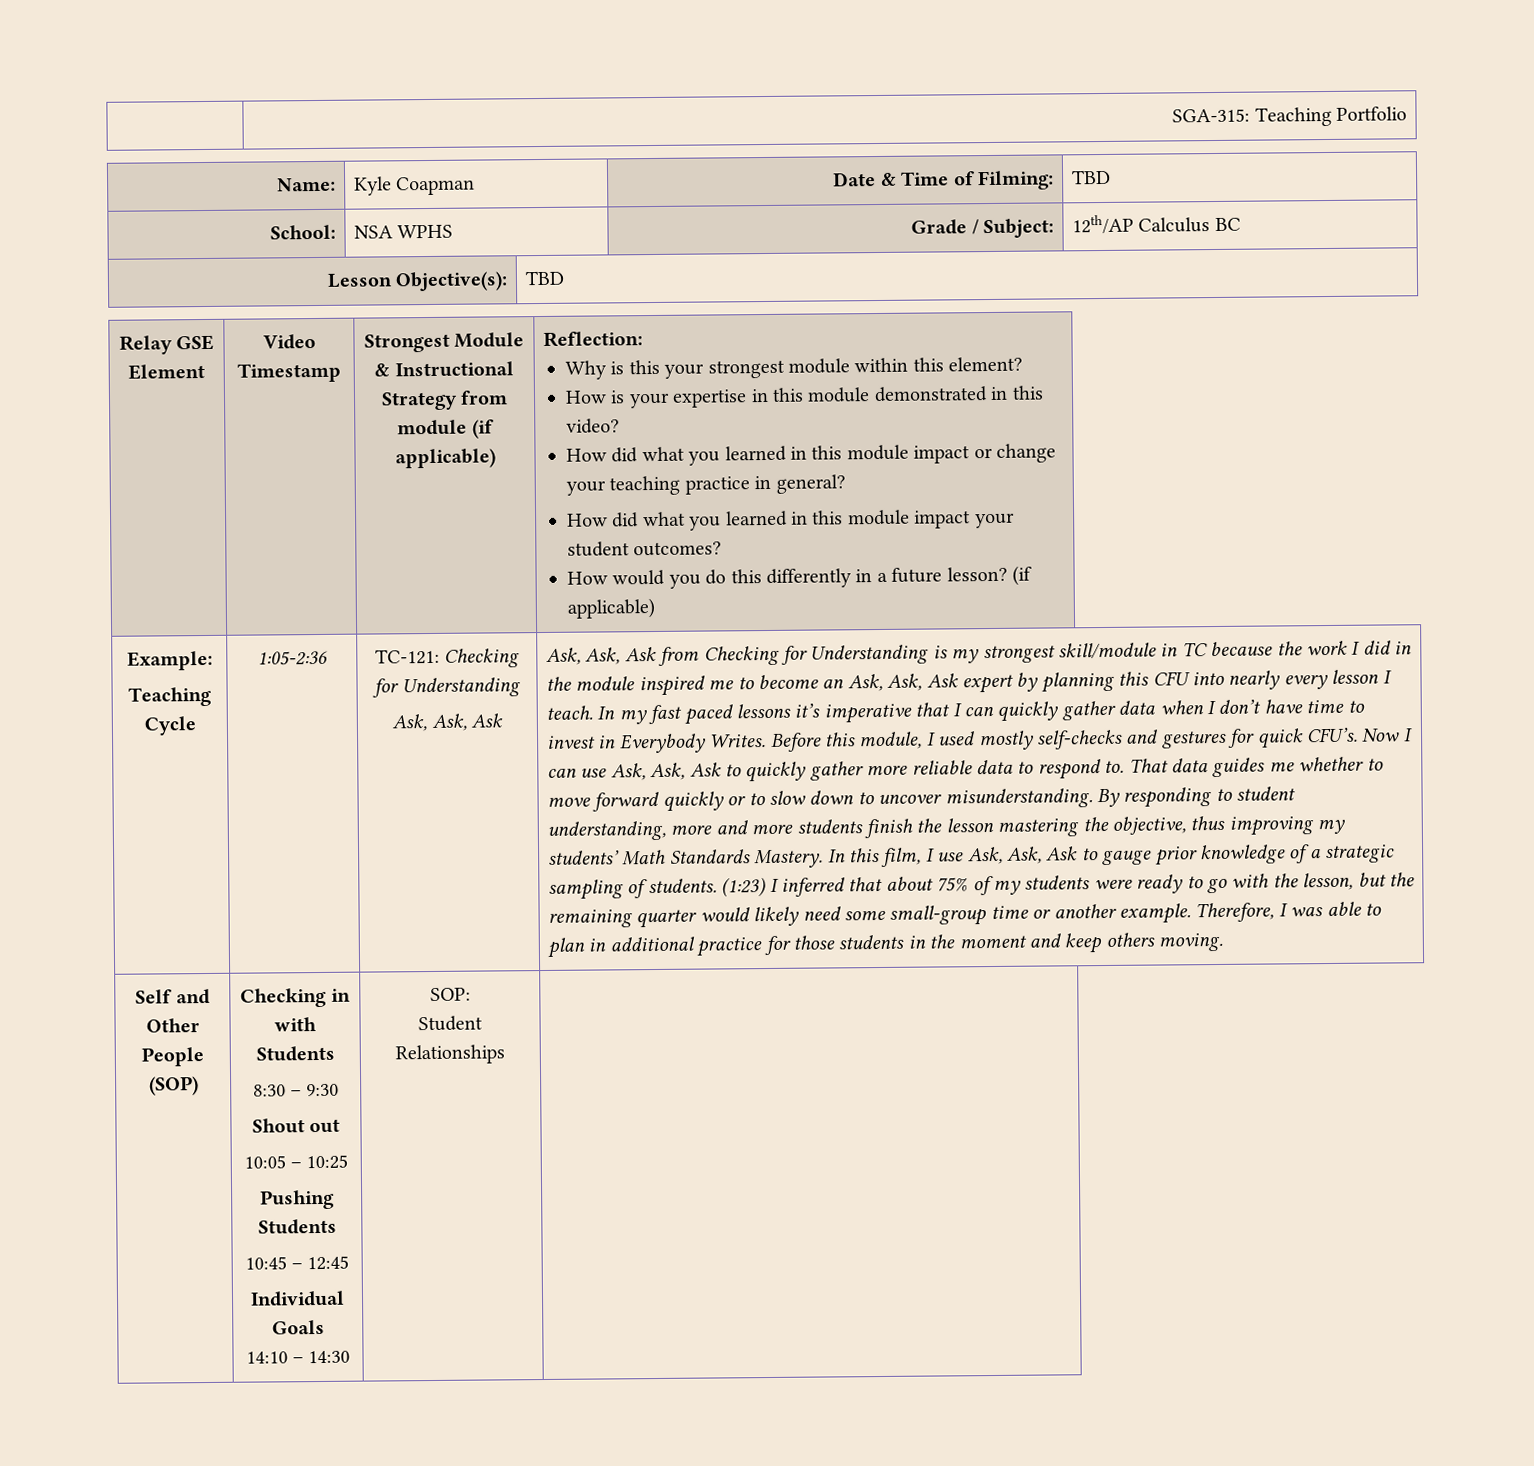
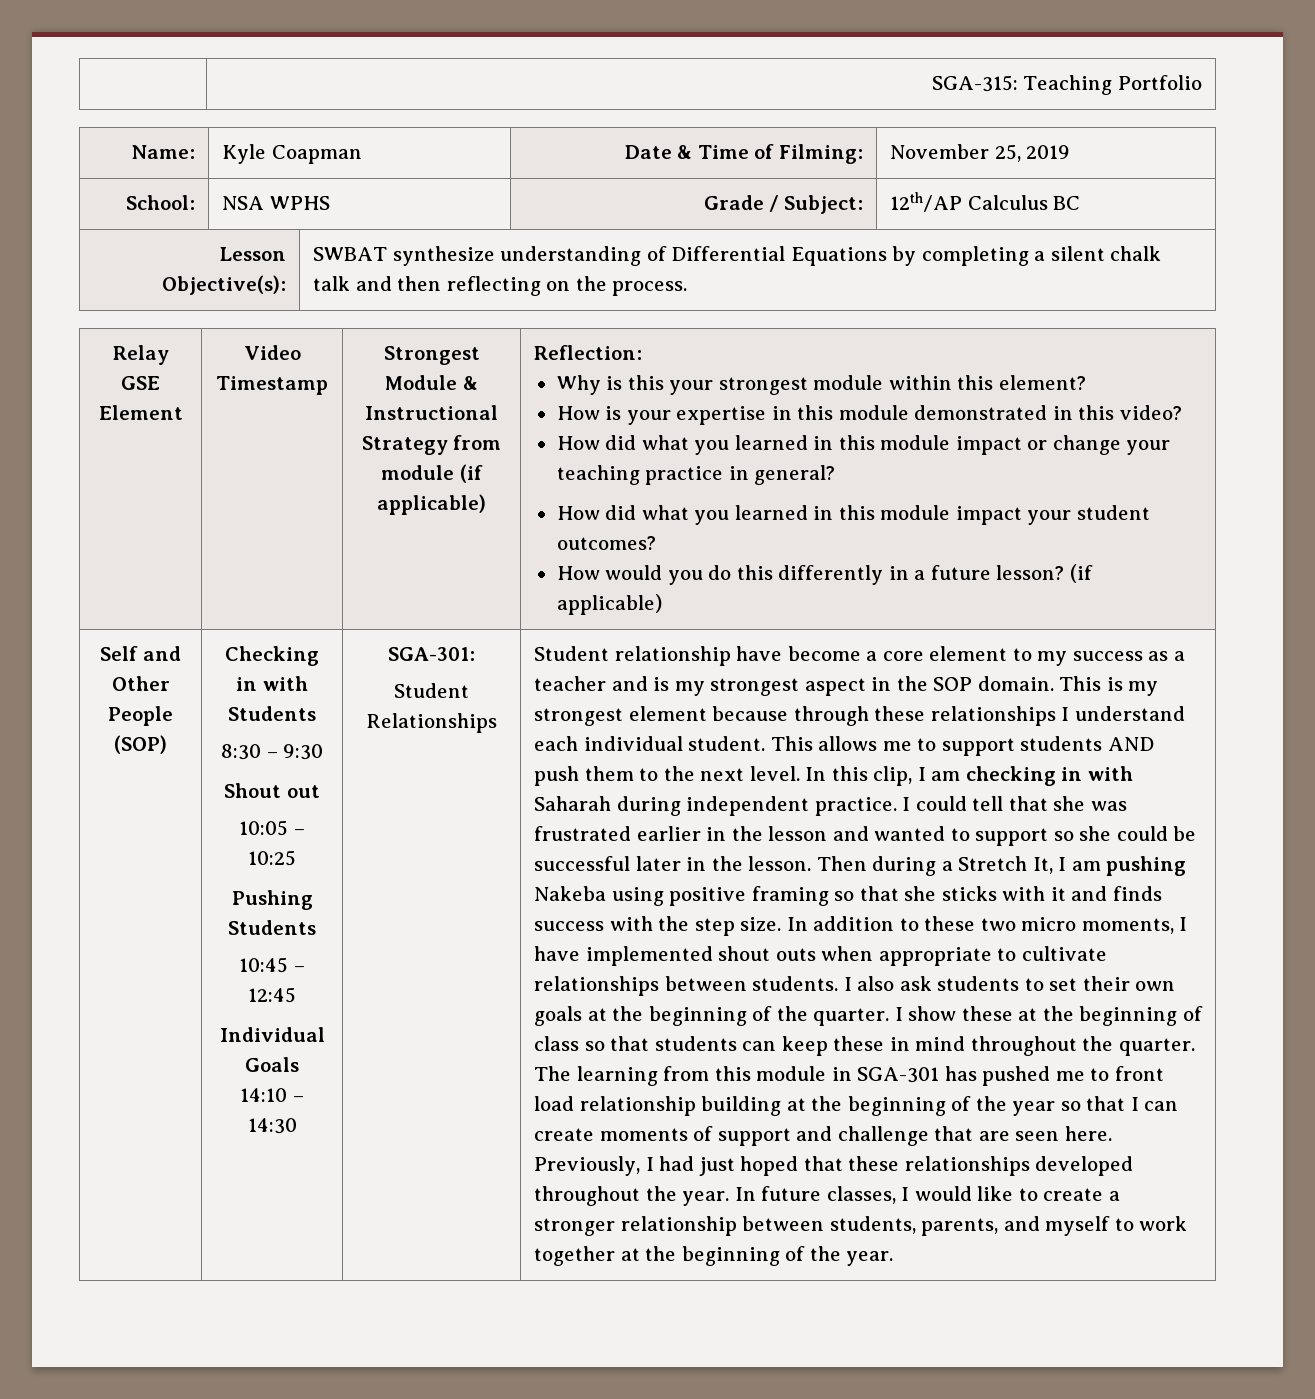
[1071,169,1111,185] TBD -> [889,144,1071,162] November 25, 2019
[524,270,565,286] TBD -> [312,246,1162,266] [312,276,688,296] SWBAT synthesize understanding of Differential Equations by completing a silent chalk talk and then reflecting on the process.
[126,650,213,671] [128,686,212,707] [143,716,196,736] [257,650,328,666] [374,648,521,668] [372,677,521,698] [392,713,503,732] [545,640,1413,666] [545,669,1392,697] [545,699,1365,725] [546,727,1413,754] [546,756,1384,783] [546,786,1297,812] [546,815,1346,841] [547,844,1396,869] [547,872,1415,900] [547,901,1382,929] [546,932,1224,958] // Example: // Teaching Cycle | 1:05-2:36 | TC-121: Checking for Understanding // Ask, Ask, Ask | Ask, Ask, Ask from Checking for Understanding is my strongest skill/module in TC because the work I did in the module inspired me to become an Ask, Ask, Ask expert by planning this CFU into nearly every lesson I teach. In my fast paced lessons it’s imperative that I can quickly gather data when I don’t have time to invest in Everybody Writes. Before this module, I used mostly self-checks and gestures for quick CFU’s. Now I can use Ask, Ask, Ask to quickly gather more reliable data to respond to. That data guides me whether to move forward quickly or to slow down to uncover misunderstanding. By responding to student understanding, more and more students finish the lesson mastering the objective, thus improving my students’ Math Standards Mastery. In this film, I use Ask, Ask, Ask to gauge prior knowledge of a strategic sampling of students. (1:23) I inferred that about 75% of my students were ready to go with the lesson, but the remaining quarter would likely need some small-group time or another example. Therefore, I was able to plan in additional practice for those students in the moment and keep others moving. -> (662, 604) none
[429,987,471,1002] SOP: -> [387,647,475,661] SGA-301:
(505, 1054) none -> [533,646,1185,666] [533,676,1159,696] [533,706,1185,726] [533,736,1154,756] [533,766,1133,786] [533,796,1127,816] [533,826,1197,846] [533,856,1187,876] [533,886,1162,906] [533,916,1188,936] [533,946,1107,966] [533,976,1176,996] [533,1006,1203,1026] [533,1036,1195,1056] [533,1066,1164,1086] [533,1096,1179,1116] [533,1126,1112,1146] [533,1156,1134,1176] [533,1186,1120,1206] [533,1216,1188,1236] [533,1246,894,1266] Student relationship have become a core element to my success as a teacher and is my strongest aspect in the SOP domain. This is my strongest element because through these relationships I understand each individual student. This allows me to support students AND push them to the next level. In this clip, I am checking in with Saharah during independent practice. I could tell that she was frustrated earlier in the lesson and wanted to support so she could be successful later in the lesson. Then during a Stretch It, I am pushing Nakeba using positive framing so that she sticks with it and finds success with the step size. In addition to these two micro moments, I have implemented shout outs when appropriate to cultivate relationships between students. I also ask students to set their own goals at the beginning of the quarter. I show these at the beginning of class so that students can keep these in mind throughout the quarter. The learning from this module in SGA-301 has pushed me to front load relationship building at the beginning of the year so that I can create moments of support and challenge that are seen here. Previously, I had just hoped that these relationships developed throughout the year. In future classes, I would like to create a stronger relationship between students, parents, and myself to work together at the beginning of the year.

